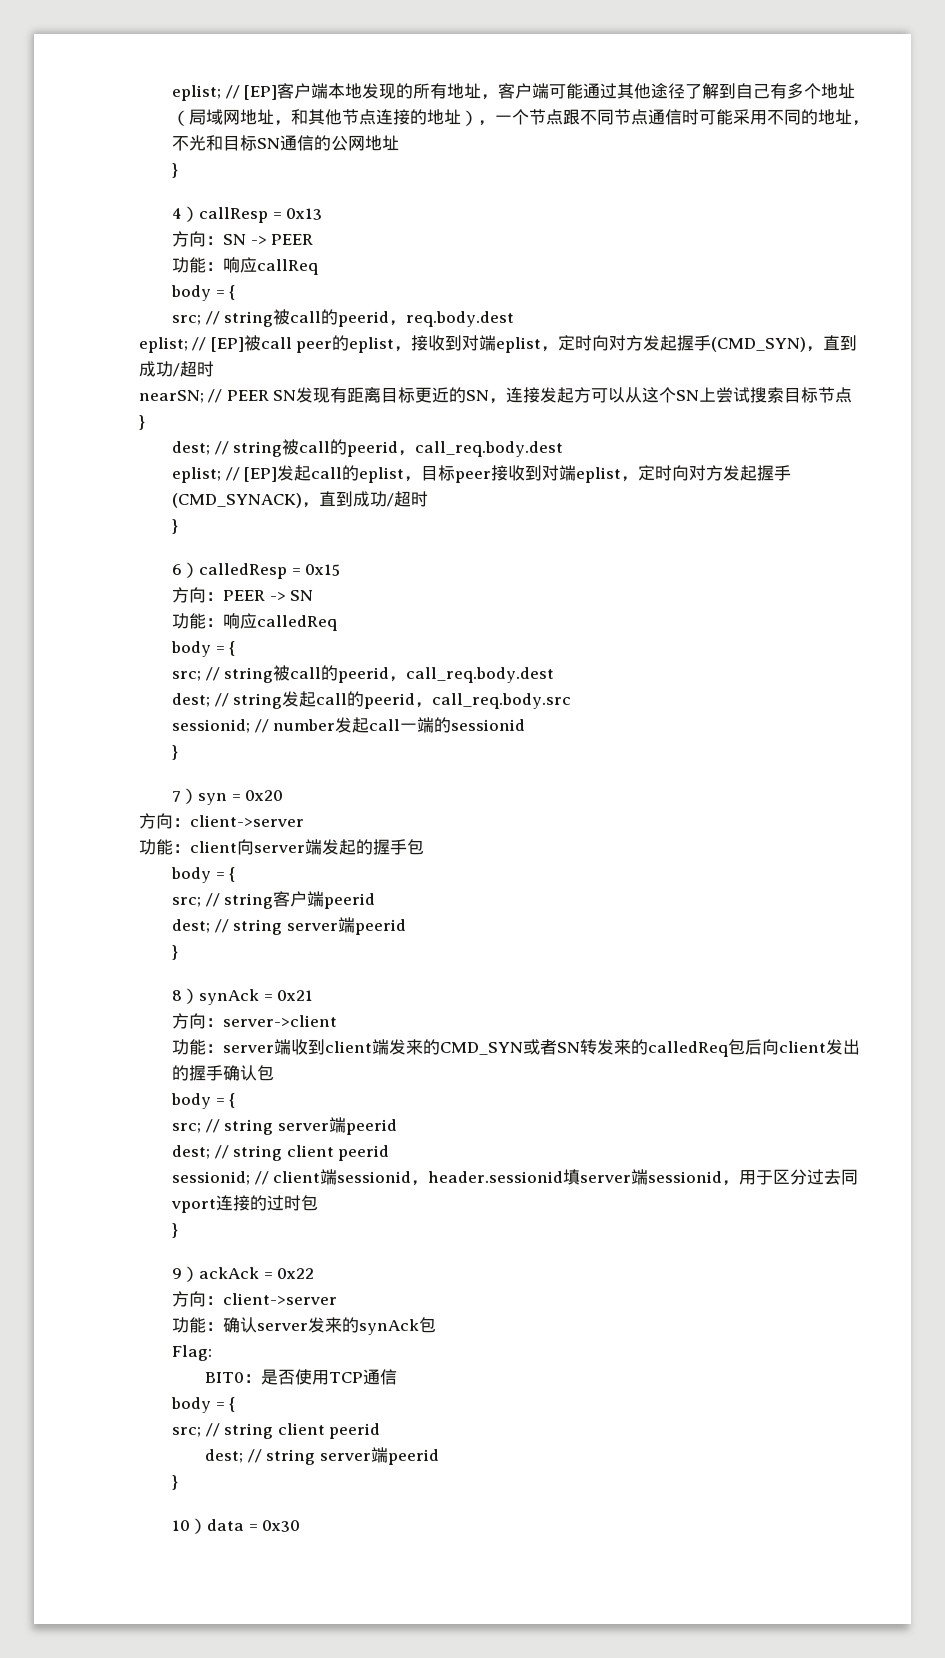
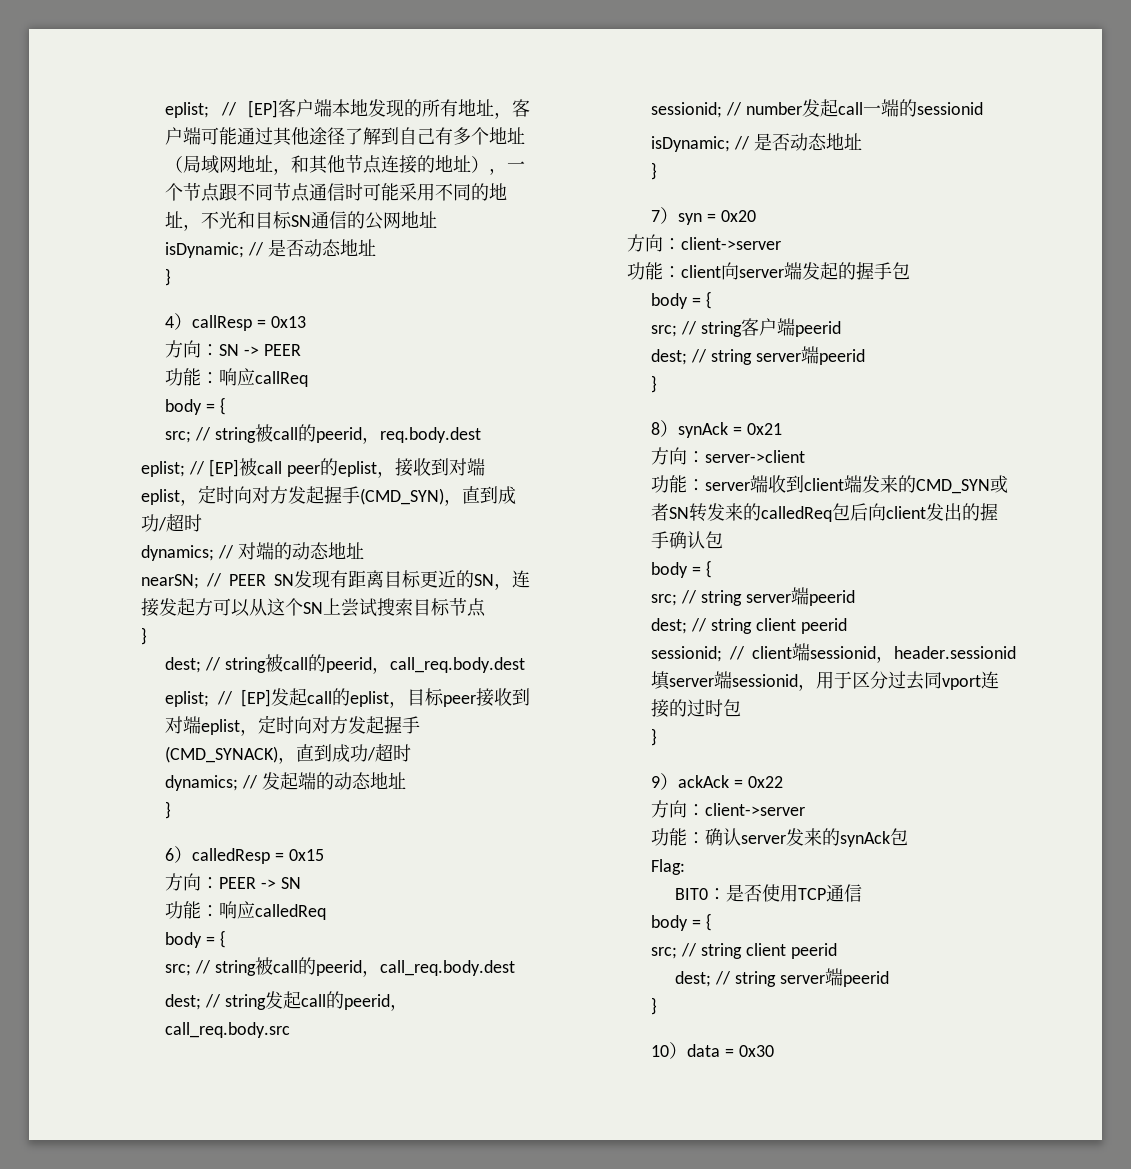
(399, 143) none -> [165,239,377,258] // isDynamic; // 是否动态地址
(214, 369) none -> [141,542,364,561] // dynamics; // 对端的动态地址
(428, 499) none -> [165,772,407,791] // dynamics; // 发起端的动态地址
(526, 725) none -> [651,133,863,152] // isDynamic; // 是否动态地址

